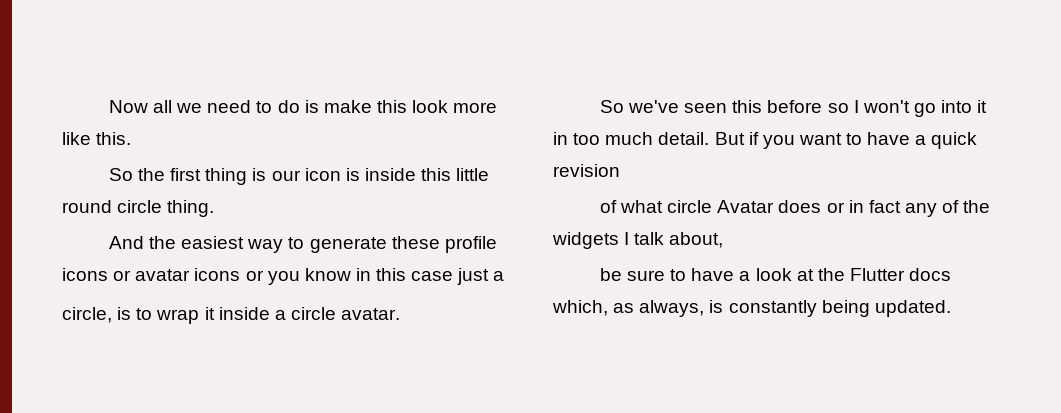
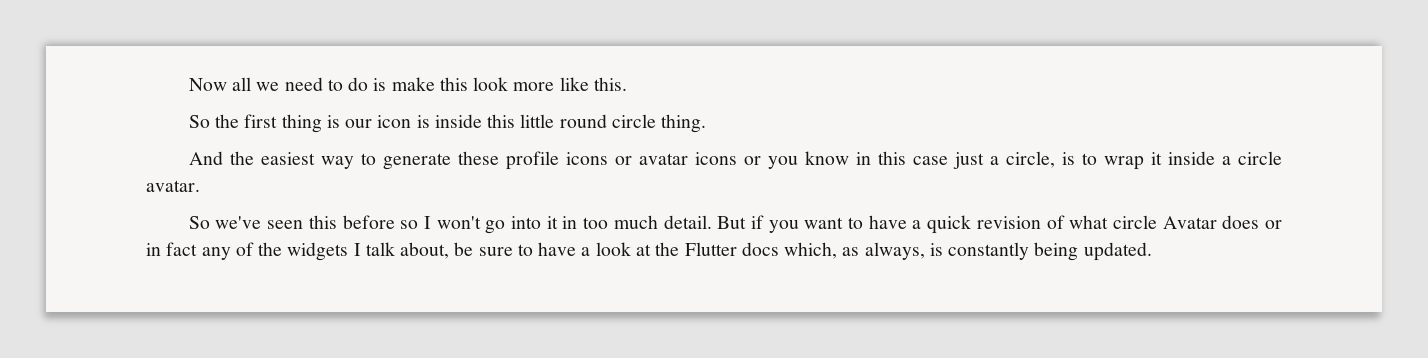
(505, 276) // -> (999, 160) none
(620, 170) // -> (1041, 222) none
(724, 240) // -> (450, 250) none

